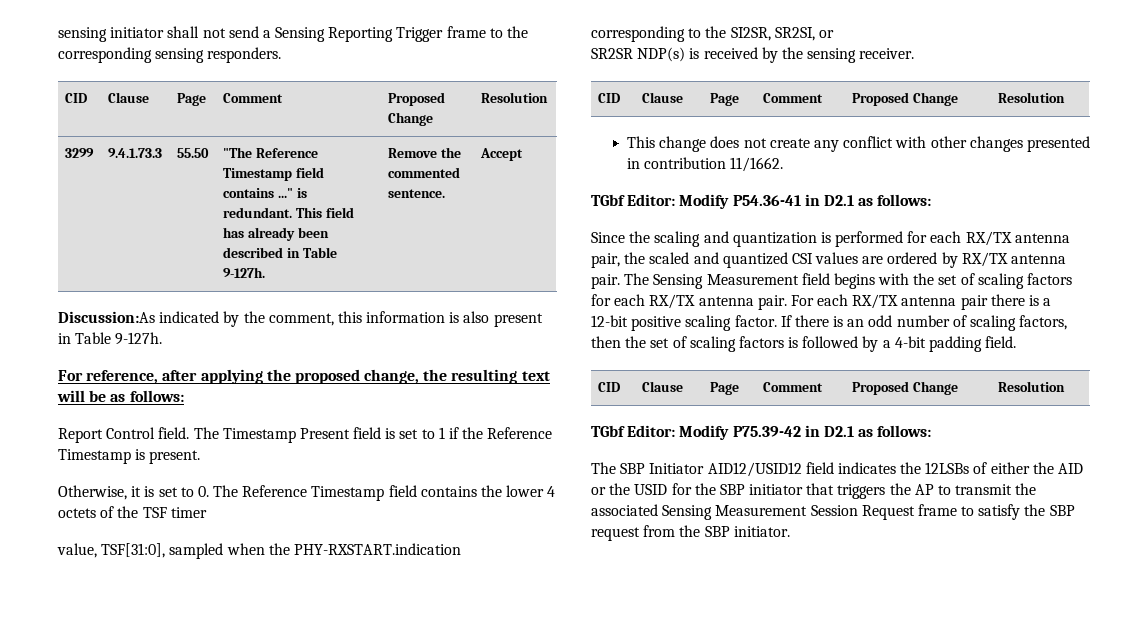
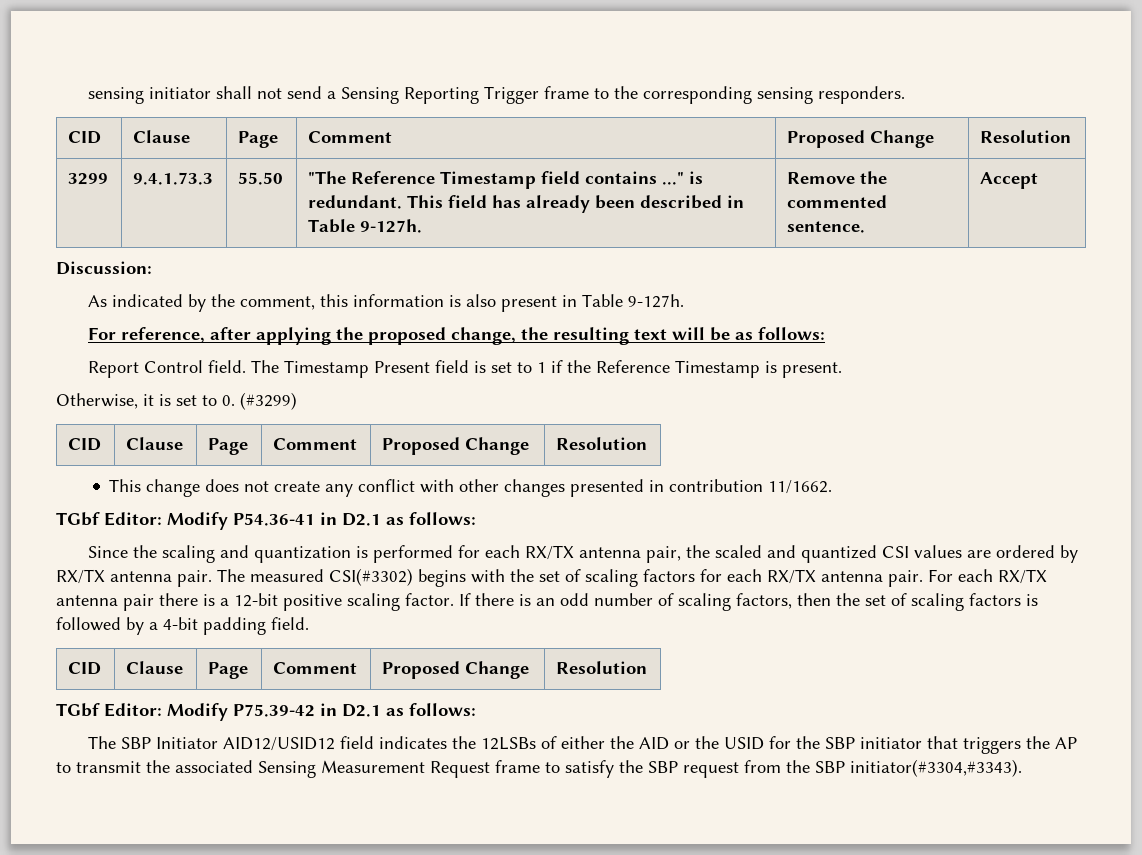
[58,311,155,323] Discussion:As -> [56,261,152,275] [88,295,108,307] Discussion: // As
[213,485,556,501] [58,506,207,518] [57,543,461,559] [591,26,834,42] [591,47,915,63] The Reference Timestamp field contains the lower 4 octets of the TSF timer // value, TSF[31:0], sampled when the PHY-RXSTART.indication corresponding to the SI2SR, SR2SI, or // SR2SR NDP(s) is received by the sensing receiver. -> [240,392,297,410] (#3299)
[653,273,830,289] Sensing Measurement field -> [250,568,413,586] measured CSI(#3302)
[810,505,858,516] Session -> (425, 766) none
[733,526,790,537] initiator. -> [850,759,1022,777] initiator(#3304,#3343).

